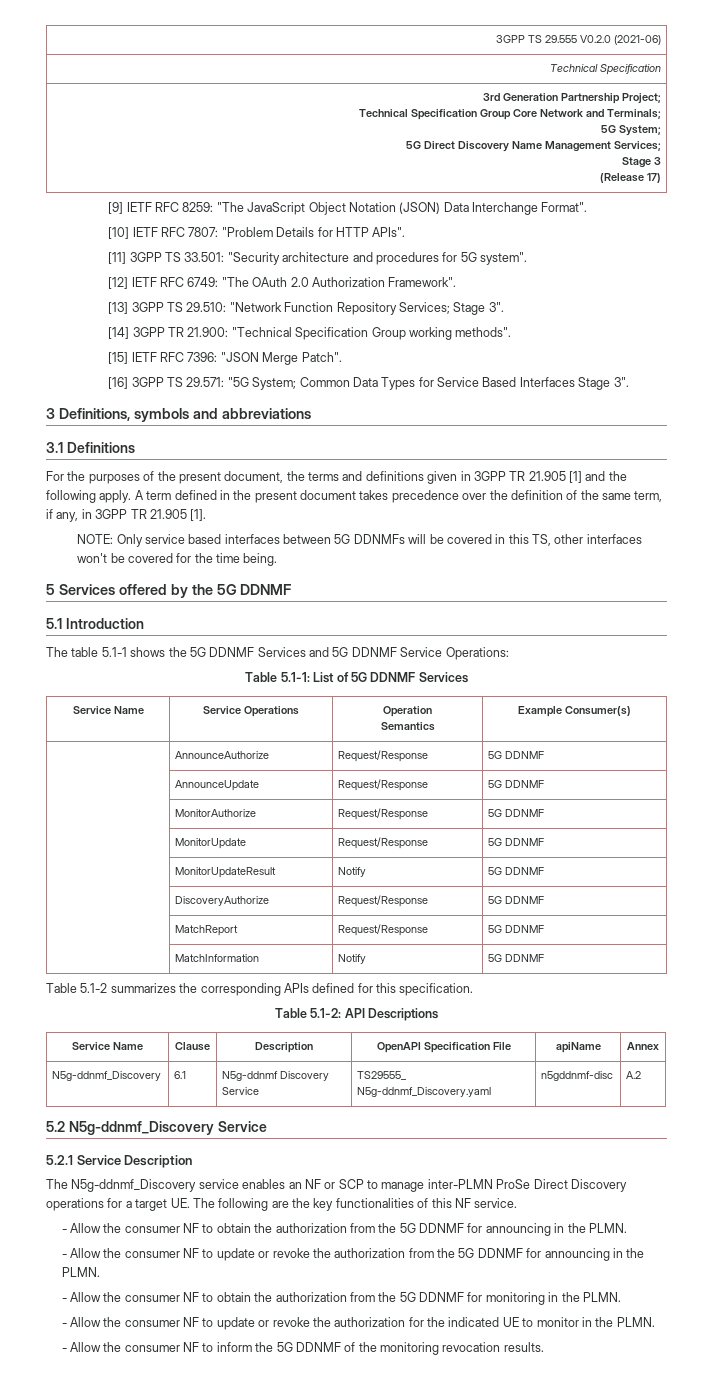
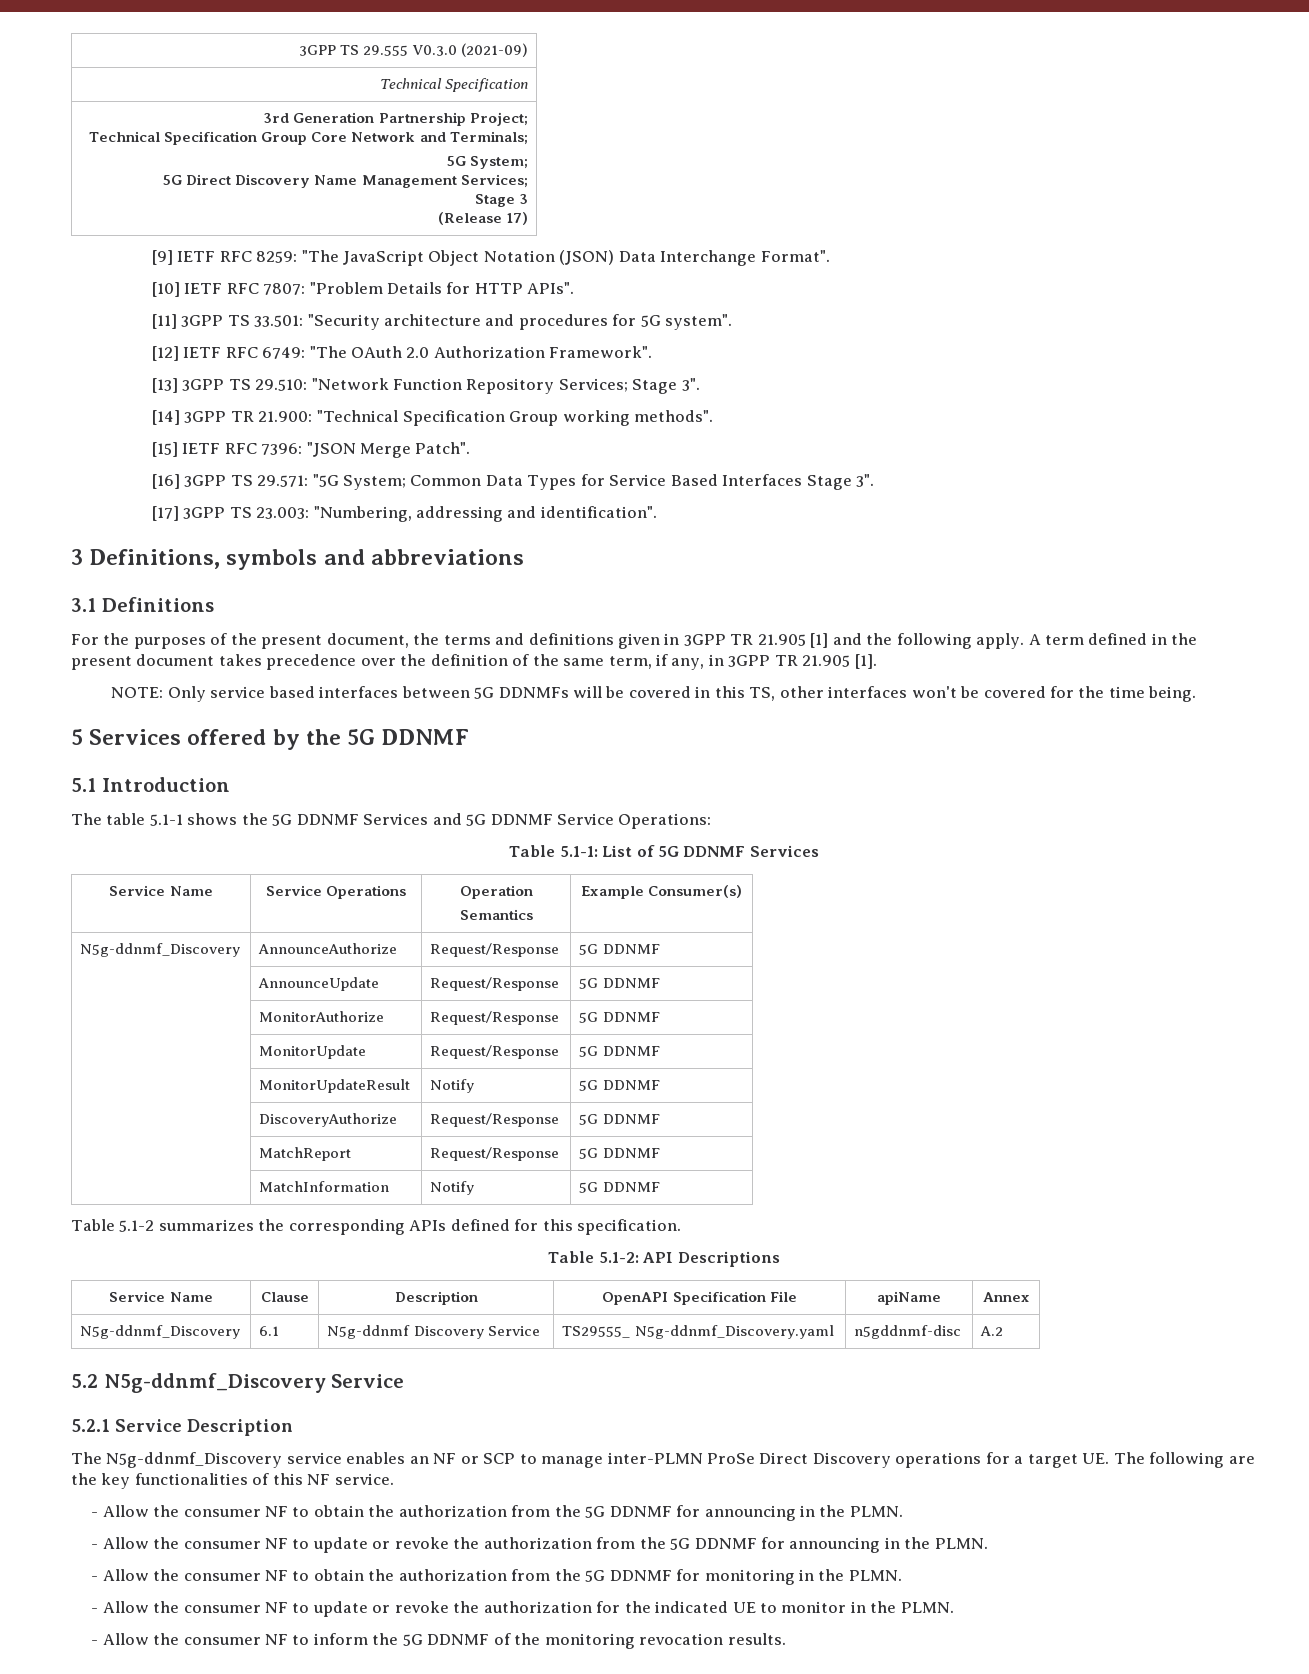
[579,35,661,45] V0.2.0 (2021-06) -> [411,43,528,57] V0.3.0 (2021-09)
(629, 382) none -> [151,506,657,522] // [17] 3GPP TS 23.003: "Numbering, addressing and identification".
(631, 711) none -> [80,943,241,957] N5g-ddnmf_Discovery

